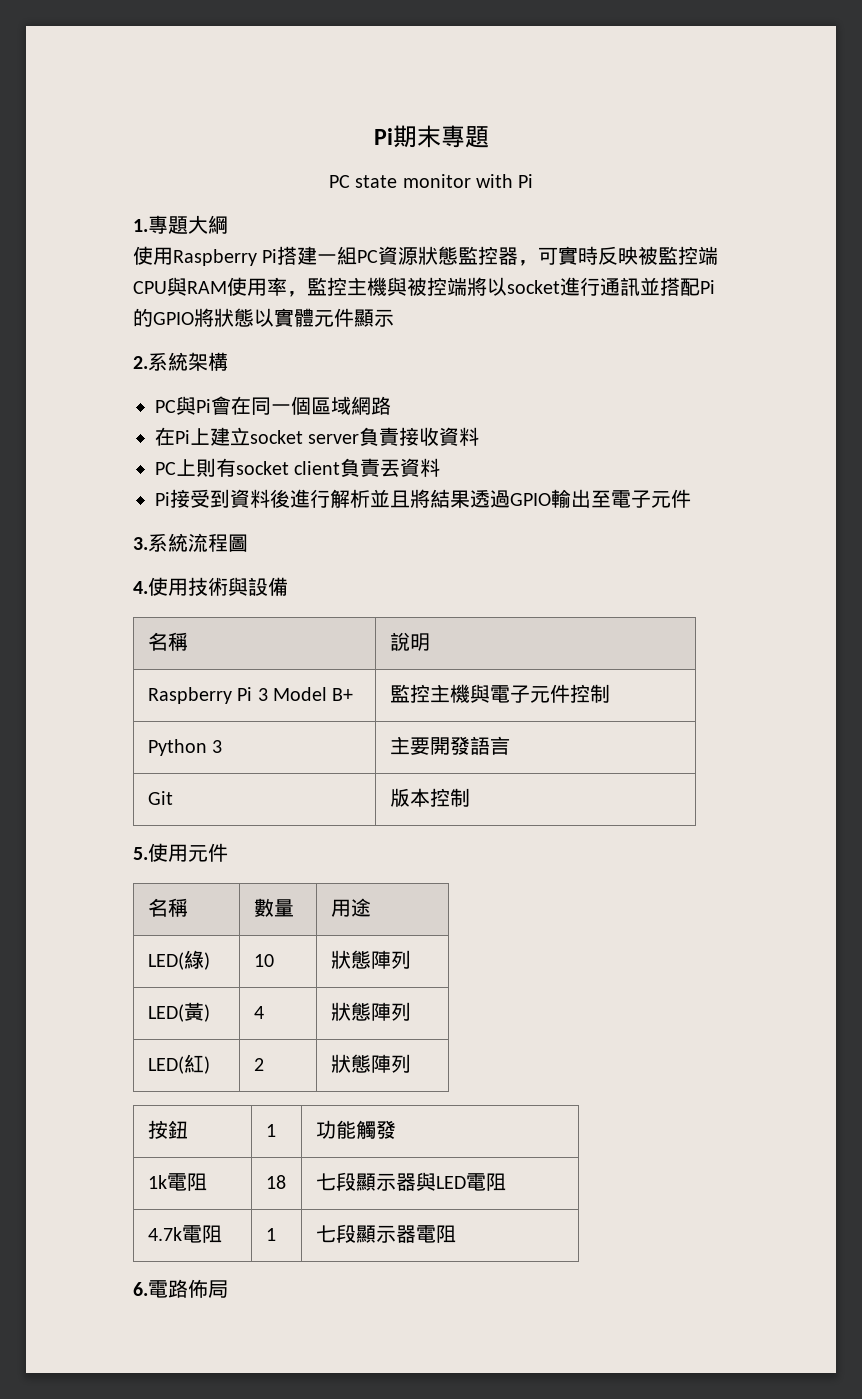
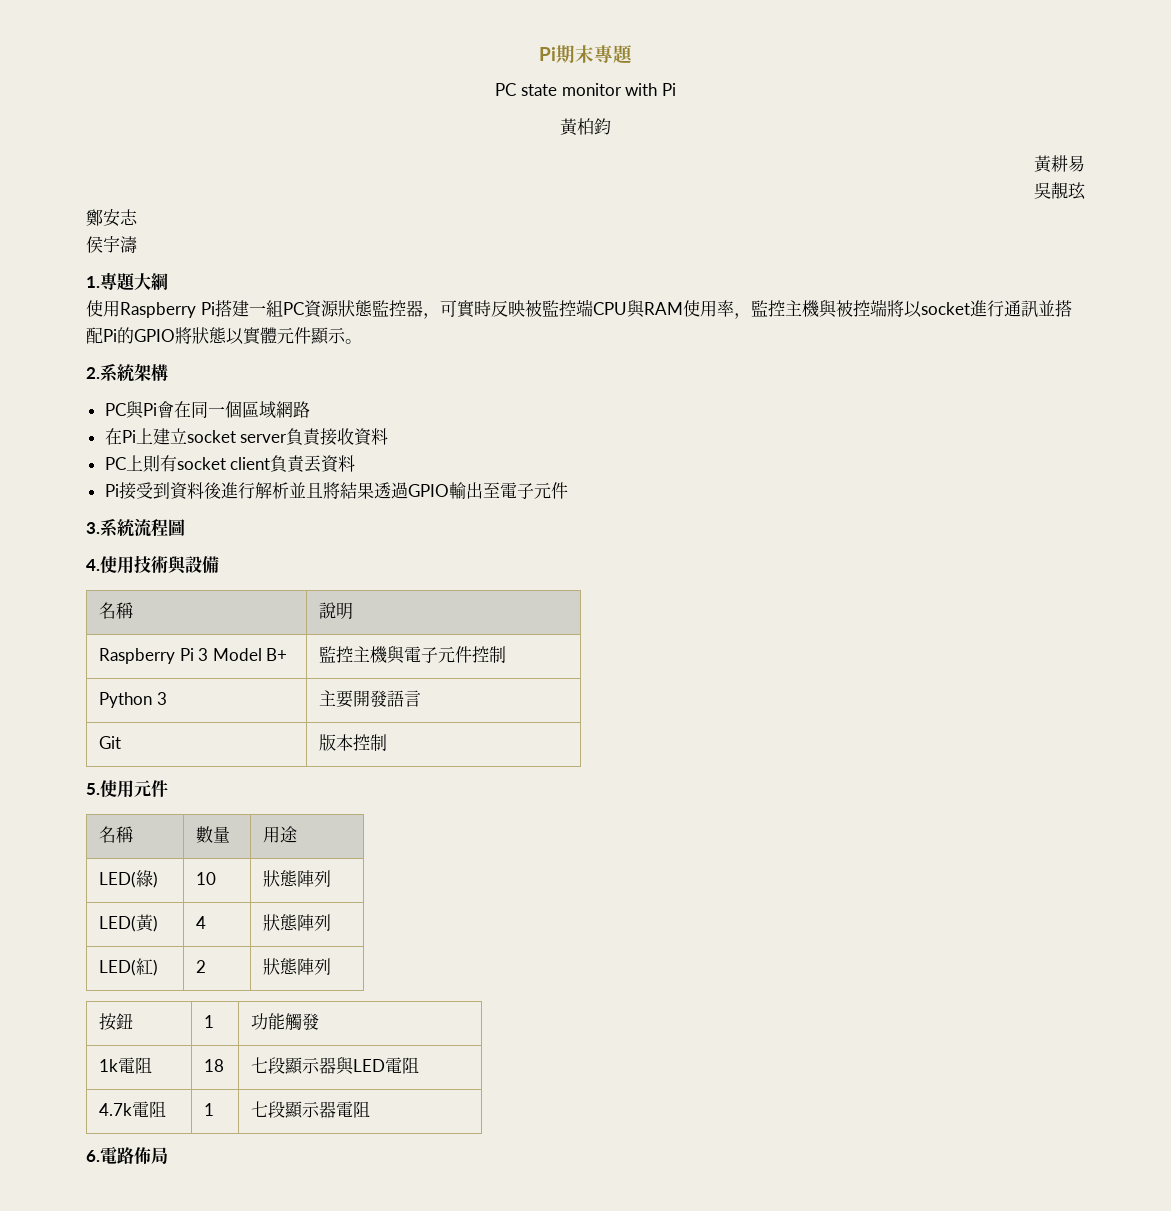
(534, 181) none -> [560,118,611,136] [1034,155,1085,173] [1034,182,1086,200] [86,209,138,227] [86,236,137,253] // 黃柏鈞 // 黃耕易 // 吳靚玹 // 鄭安志 // 侯宇濤
(394, 318) none -> [345,339,362,344] 。

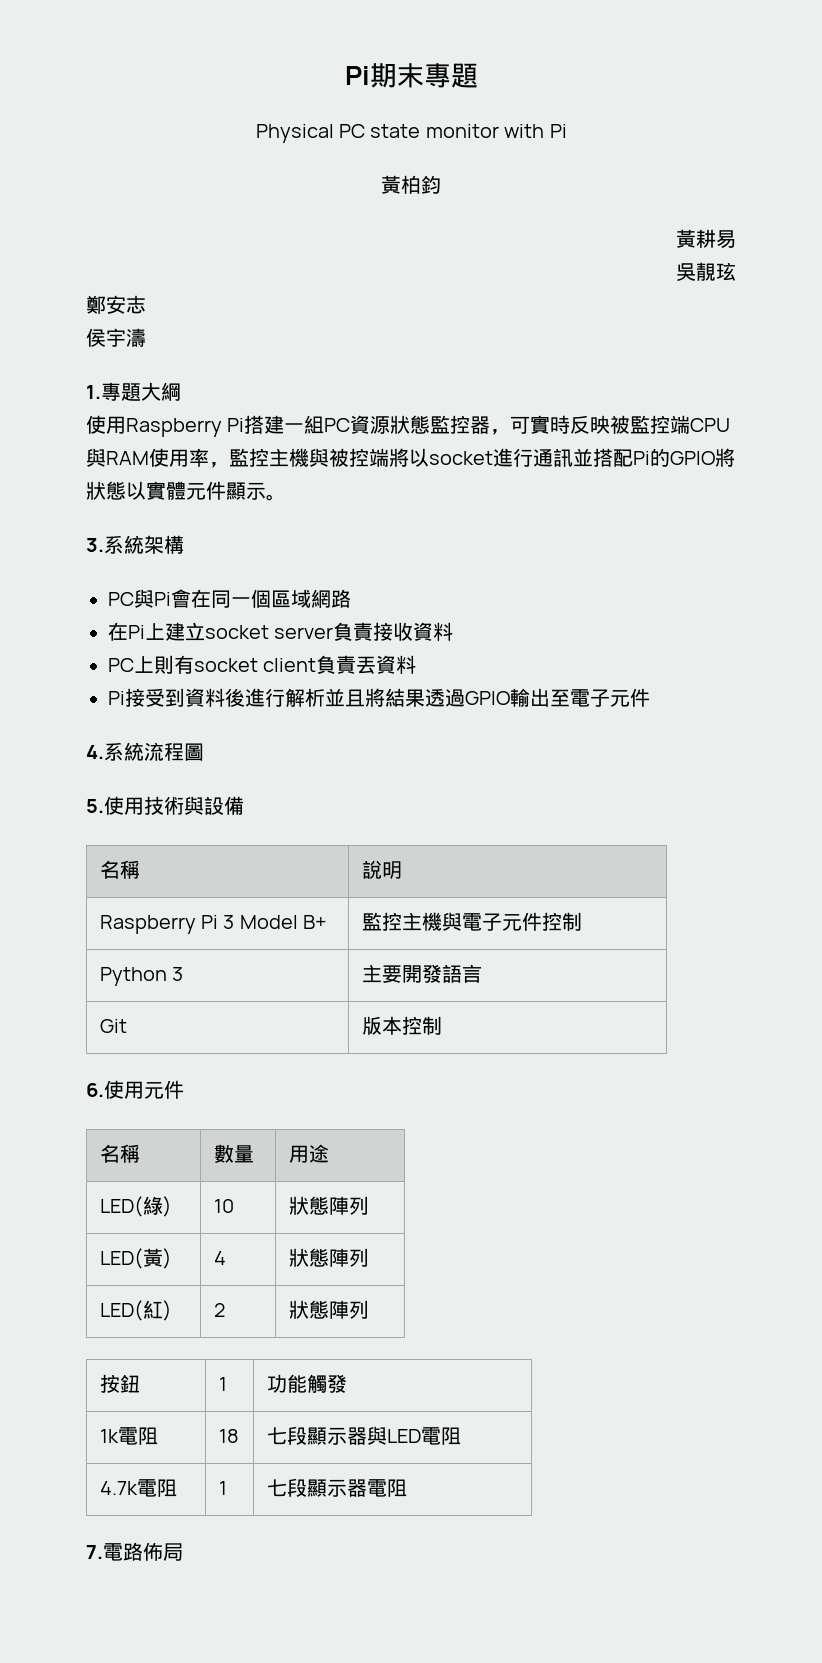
(634, 54) none -> [255,124,334,143] Physical
[86,367,100,379] 2. -> [86,538,104,552] 3.
[86,522,100,534] 3. -> [86,745,104,759] 4.
[86,559,100,571] 4. -> [86,799,104,813] 5.
[86,783,100,795] 5. -> [86,1083,104,1097] 6.
[86,1150,100,1162] 6. -> [86,1545,103,1559] 7.

